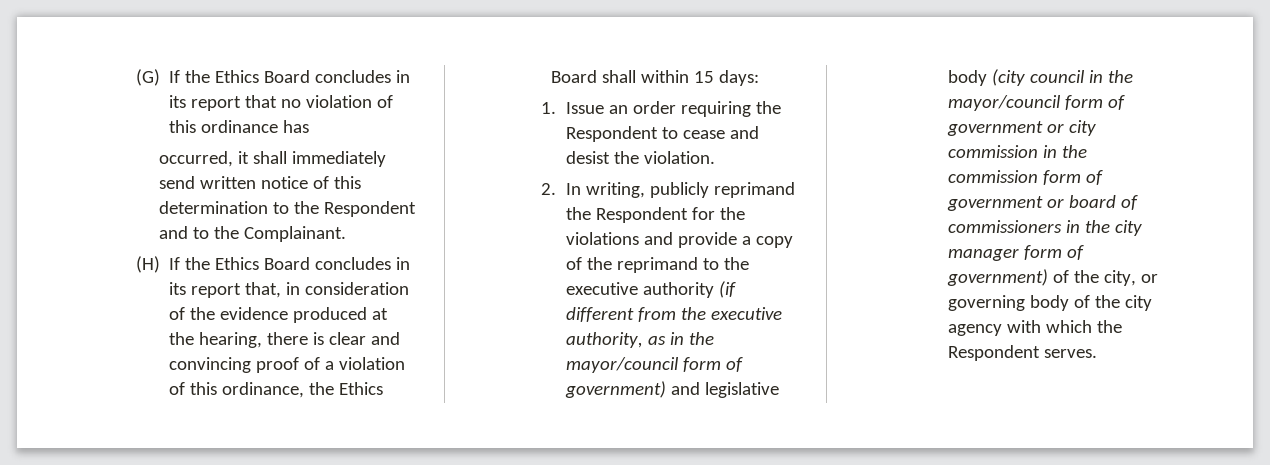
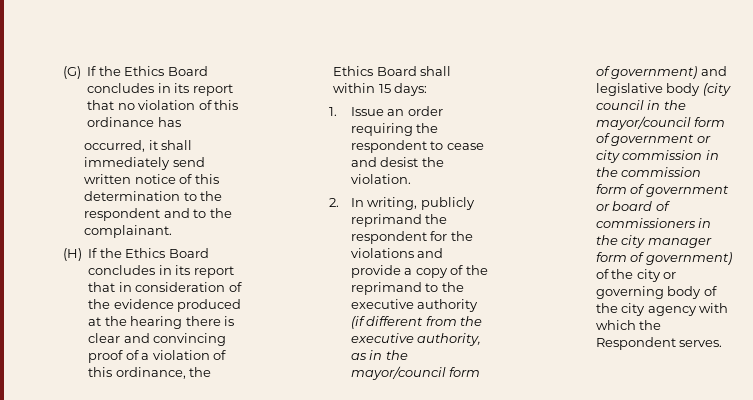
[324,201,417,217] Respondent -> [84,208,161,221] respondent
[244,226,347,242] Complainant. -> [84,225,173,238] complainant.
[245,282,282,298] that, -> [88,282,116,292] that
[199,332,263,348] hearing, -> [130,316,183,329] hearing
[565,126,658,142] Respondent -> [350,140,427,153] respondent
[595,207,688,223] Respondent -> [350,231,427,244] respondent
[1103,270,1136,286] city, -> [636,269,661,282] city

